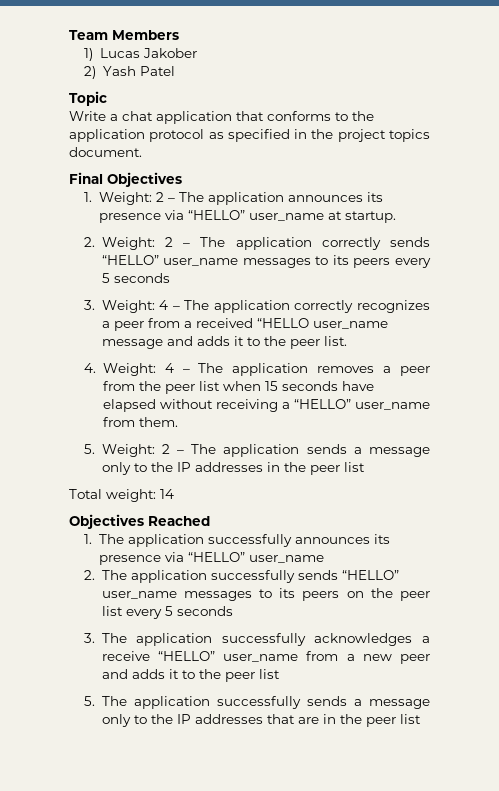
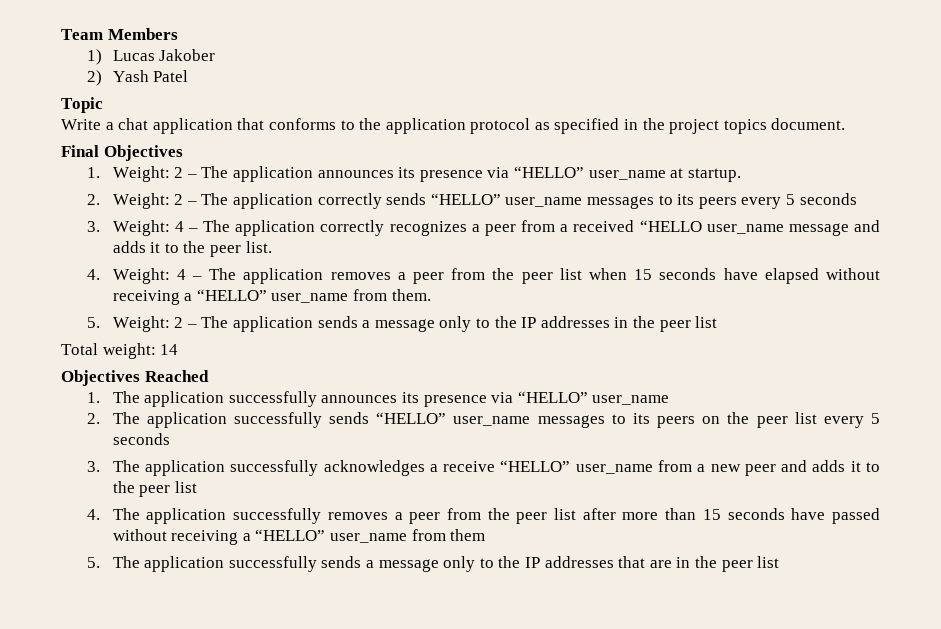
[84,696,301,709] 5. The application successfully -> [86,508,880,524] [112,529,486,545] [86,556,317,572] 4. The application successfully removes a peer from the peer list after more than 15 seconds have passed without receiving a “HELLO” user_name from them // 5. The application successfully

